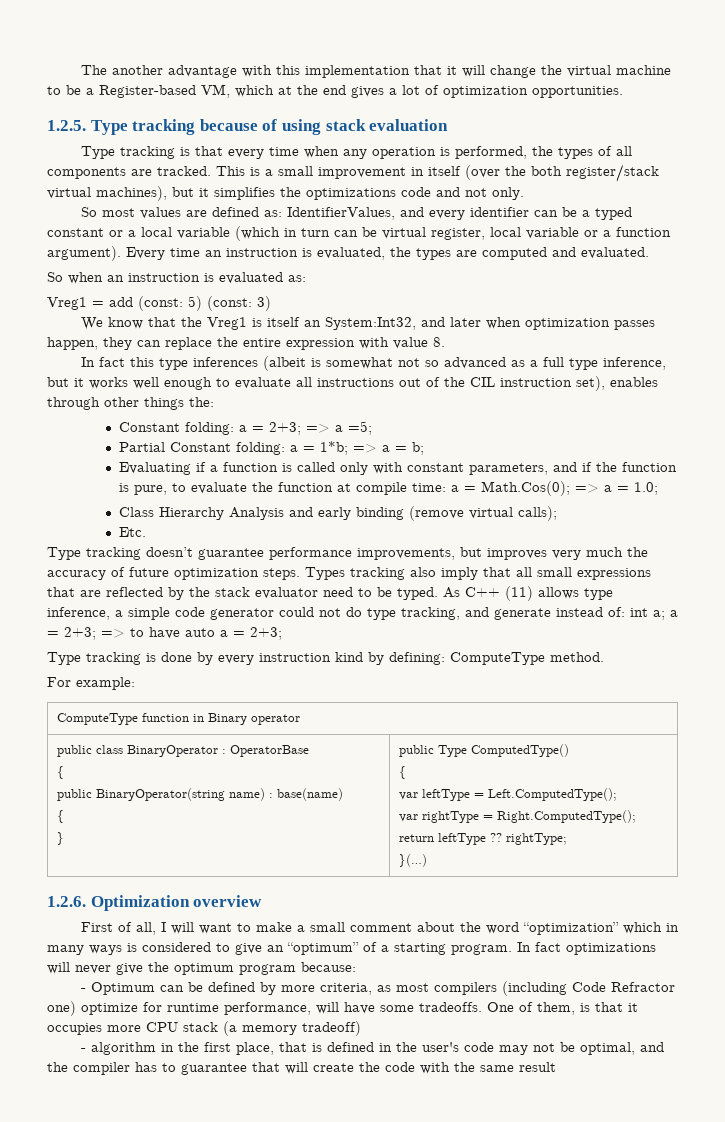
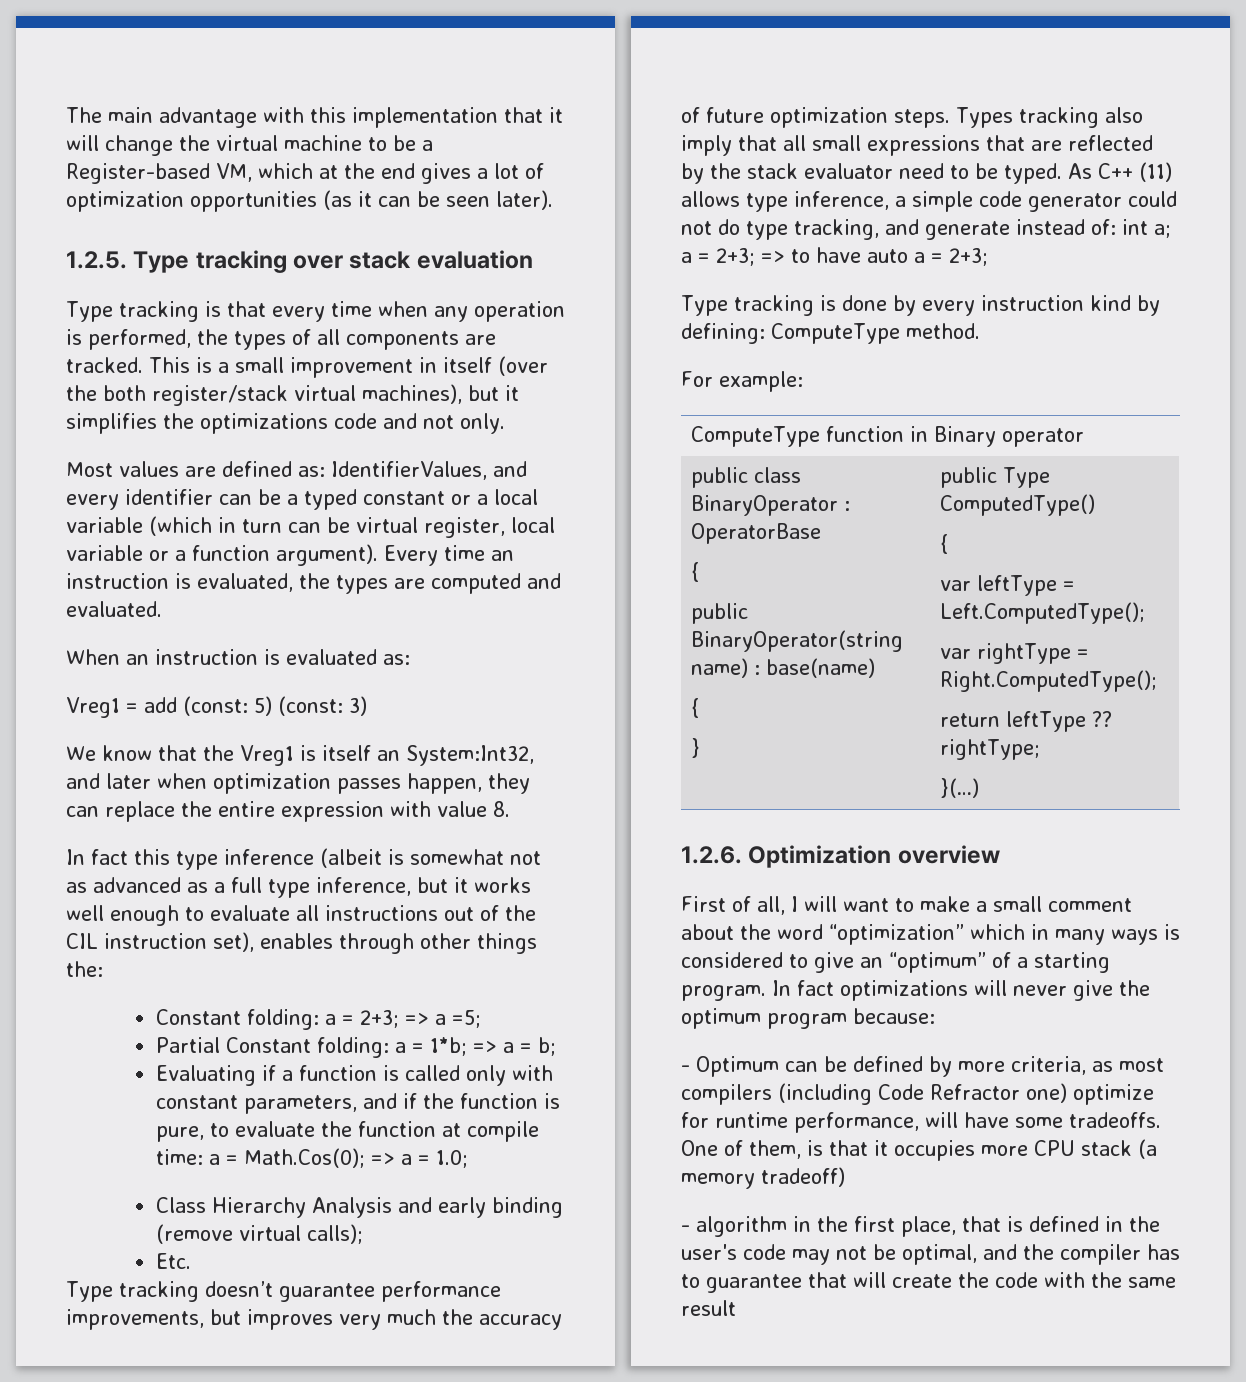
[111,65,163,75] another -> [108,107,153,123] main
[532,86,623,98] opportunities. -> [190,190,553,212] opportunities (as it can be seen later).
[199,119,321,135] because of using -> [293,255,344,269] over
[80,207,135,217] So most -> [66,462,113,477] Most
[47,272,103,284] So when -> [66,649,120,665] When
[192,357,258,367] inferences -> [224,849,314,865] inference
[424,360,439,367] so -> [66,882,87,893] as

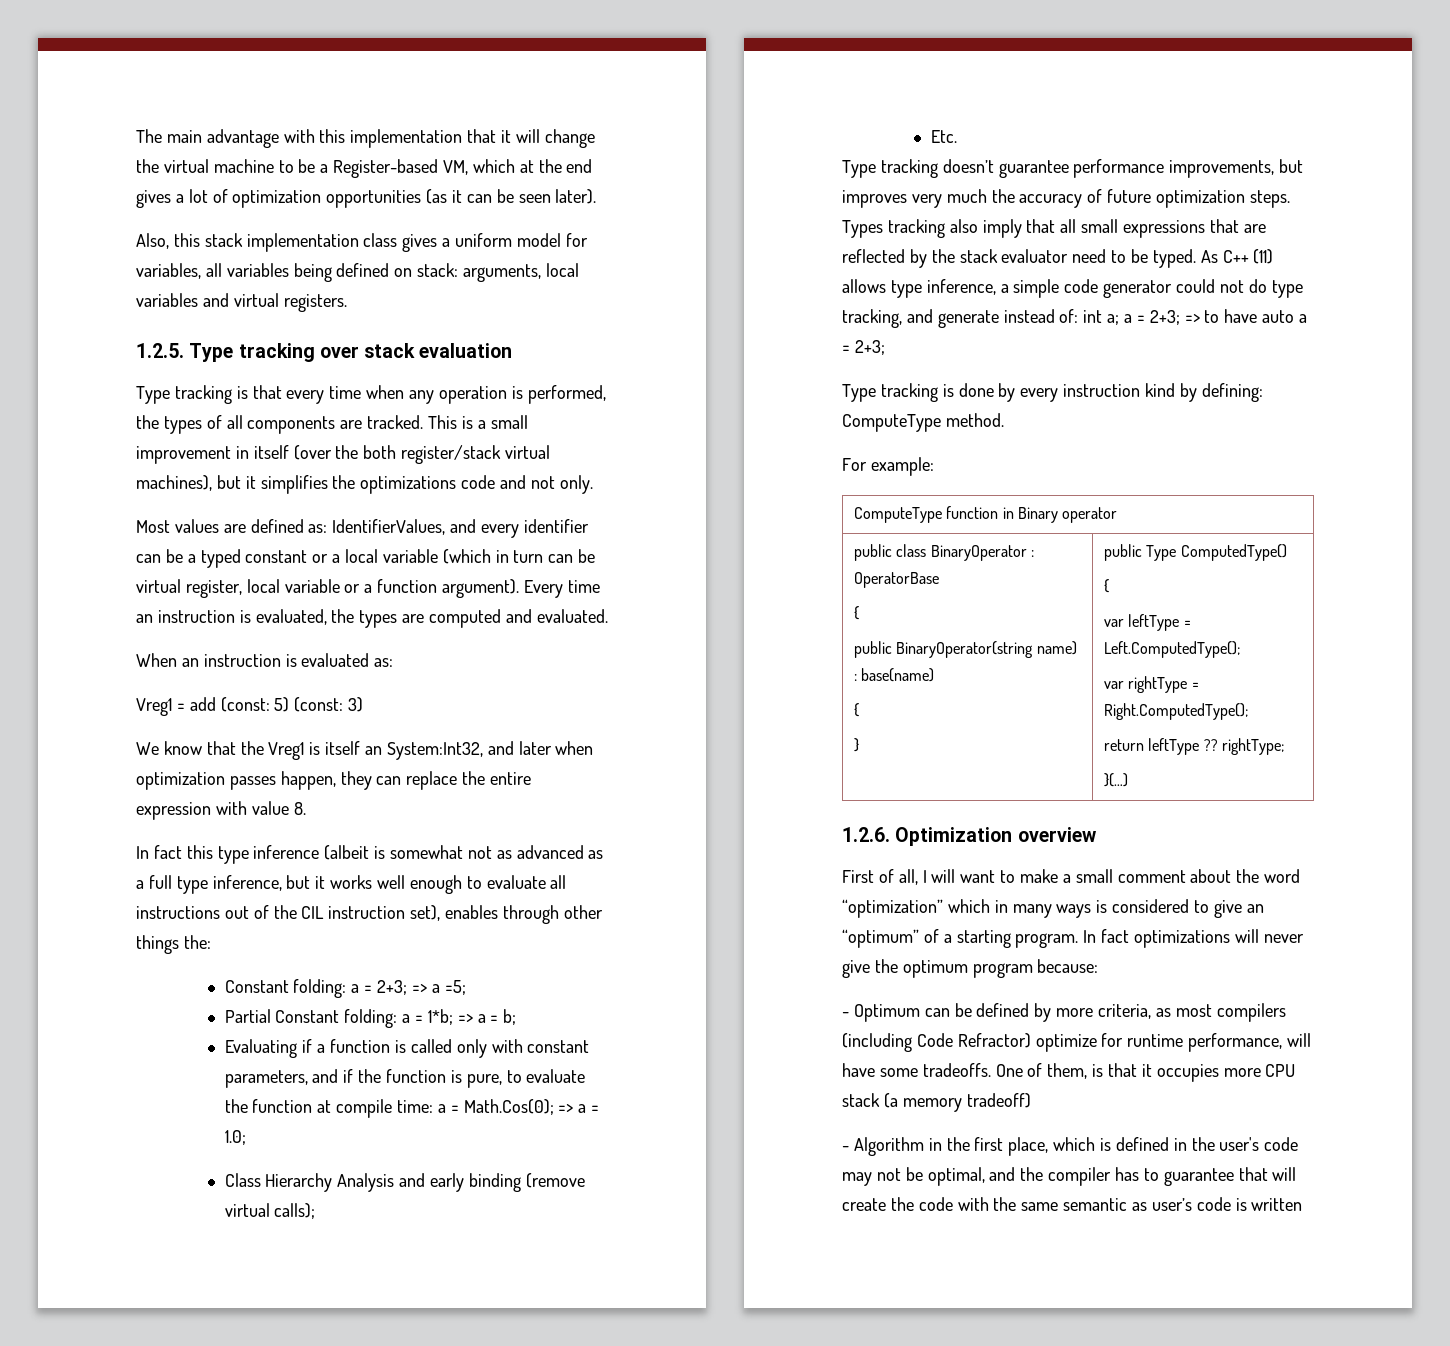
(553, 200) none -> [136,233,588,252] [136,263,579,282] [136,293,347,312] // Also, this stack implementation class gives a uniform model for variables, all variables being defined on stack: arguments, local variables and virtual registers.
[930,1083,1067,1103] Refractor one) -> [957,1033,1031,1048] Refractor)
[696,1216,787,1237] algorithm -> [853,1137,924,1156] Algorithm
[962,1216,1001,1232] that -> [1053,1137,1096,1151] which
[681,1300,736,1316] result -> [1063,1197,1303,1211] semantic as user’s code is written

